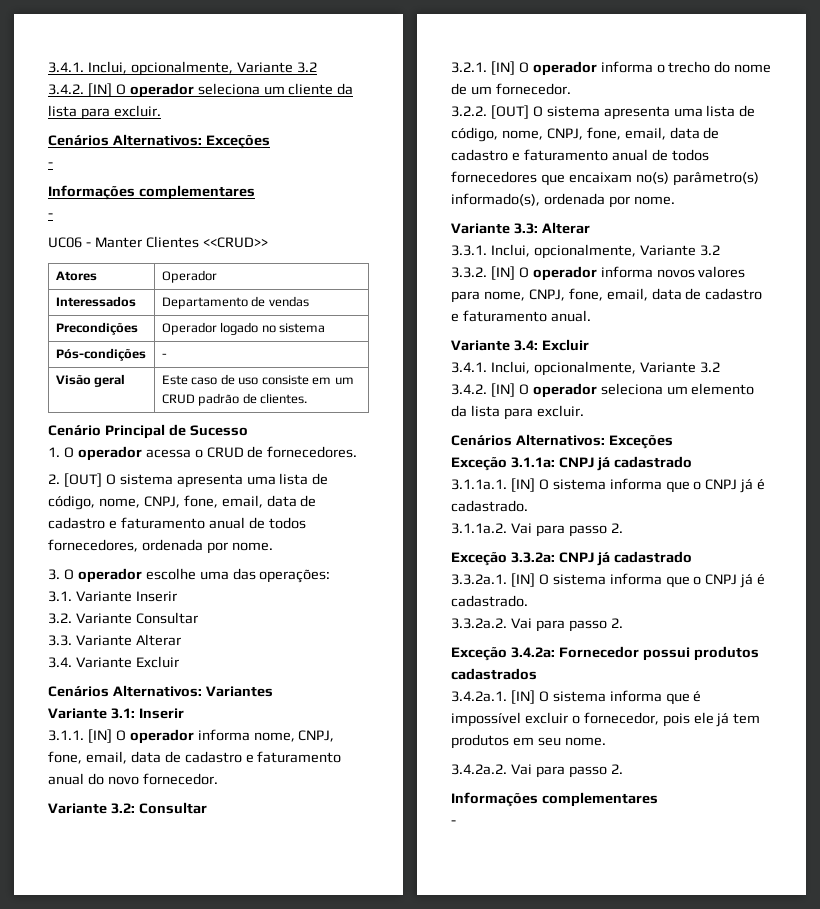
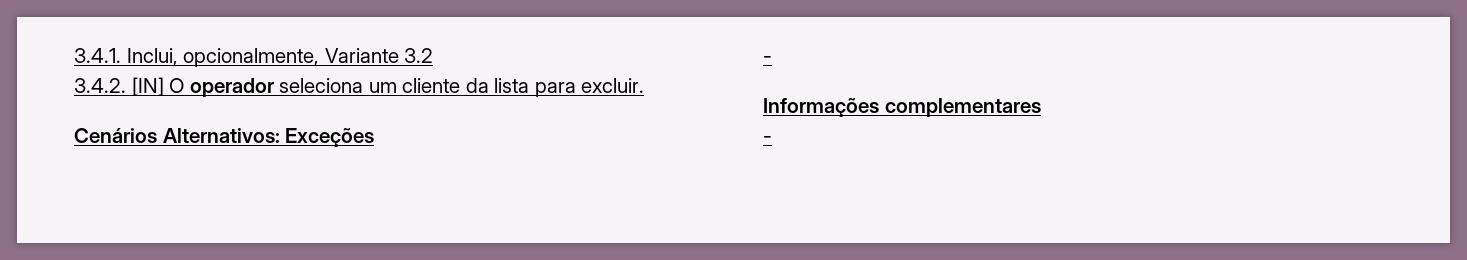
[48,236,268,248] [55,271,97,281] [161,270,217,283] [55,296,136,307] [161,296,309,309] [55,322,138,335] [161,322,326,335] [55,348,146,361] [161,353,167,358] [55,374,126,387] [161,374,354,385] [161,393,308,406] [48,424,248,439] [48,446,358,461] [48,473,329,488] [48,495,317,510] [48,517,306,529] [48,539,273,554] [48,568,331,583] [48,591,177,602] [48,612,198,624] [48,634,181,646] [48,656,179,668] [48,685,273,697] [48,708,184,719] [48,729,335,744] [48,751,342,764] [48,773,218,785] [48,802,207,814] [451,61,772,76] [451,83,571,95] [451,105,756,120] [451,127,720,142] [451,149,709,161] [451,171,759,186] [451,193,675,208] [451,222,590,234] [451,244,720,259] [451,266,746,281] [451,288,763,303] [451,310,591,322] [451,339,589,351] [451,361,720,376] [451,383,755,398] [451,405,584,420] [451,434,673,449] [451,456,692,471] [451,478,766,493] [451,500,528,512] [451,523,623,537] [451,551,692,566] [451,573,766,588] [451,595,528,607] [451,618,623,632] [451,646,759,661] [451,668,537,680] [451,690,702,705] [451,712,761,727] [451,734,606,749] [451,764,623,778] [451,792,658,807] [451,820,456,825] // UC06 - Manter Clientes <<CRUD>> // Atores | Operador // Interessados | Departamento de vendas // Precondições | Operador logado no sistema // Pós-condições | - // Visão geral | Este caso de uso consiste em um CRUD padrão de clientes. // Cenário Principal de Sucesso // 1. O operador acessa o CRUD de fornecedores. // 2. [OUT] O sistema apresenta uma lista de código, nome, CNPJ, fone, email, data de cadastro e faturamento anual de todos fornecedores, ordenada por nome. // 3. O operador escolhe uma das operações: // 3.1. Variante Inserir // 3.2. Variante Consultar // 3.3. Variante Alterar // 3.4. Variante Excluir // Cenários Alternativos: Variantes // Variante 3.1: Inserir // 3.1.1. [IN] O operador informa nome, CNPJ, fone, email, data de cadastro e faturamento anual do novo fornecedor. // Variante 3.2: Consultar // 3.2.1. [IN] O operador informa o trecho do nome de um fornecedor. // 3.2.2. [OUT] O sistema apresenta uma lista de código, nome, CNPJ, fone, email, data de cadastro e faturamento anual de todos fornecedores que encaixam no(s) parâmetro(s) informado(s), ordenada por nome. // Variante 3.3: Alterar // 3.3.1. Inclui, opcionalmente, Variante 3.2 // 3.3.2. [IN] O operador informa novos valores para nome, CNPJ, fone, email, data de cadastro e faturamento anual. // Variante 3.4: Excluir // 3.4.1. Inclui, opcionalmente, Variante 3.2 // 3.4.2. [IN] O operador seleciona um elemento da lista para excluir. // Cenários Alternativos: Exceções // Exceção 3.1.1a: CNPJ já cadastrado // 3.1.1a.1. [IN] O sistema informa que o CNPJ já é cadastrado. // 3.1.1a.2. Vai para passo 2. // Exceção 3.3.2a: CNPJ já cadastrado // 3.3.2a.1. [IN] O sistema informa que o CNPJ já é cadastrado. // 3.3.2a.2. Vai para passo 2. // Exceção 3.4.2a: Fornecedor possui produtos cadastrados // 3.4.2a.1. [IN] O sistema informa que é impossível excluir o fornecedor, pois ele já tem produtos em seu nome. // 3.4.2a.2. Vai para passo 2. // Informações complementares // - -> (772, 139) none

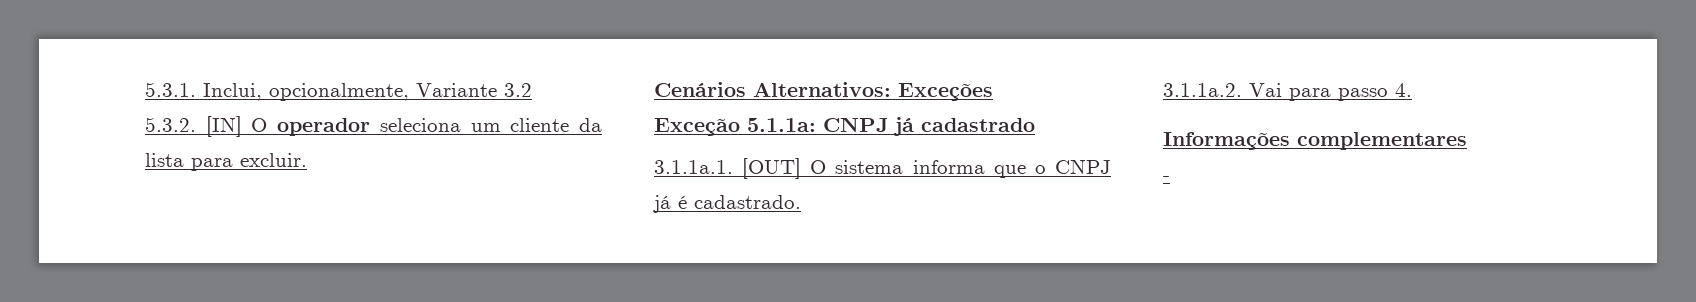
[74,48,121,63] 3.4.1. -> [145,82,196,97] 5.3.1.
[74,78,126,93] 3.4.2. -> [145,117,196,132] 5.3.2.
[763,56,772,63] - -> [654,117,1035,136] [654,158,1111,179] [653,195,801,213] [1163,83,1412,101] Exceção 5.1.1a: CNPJ já cadastrado // 3.1.1a.1. [OUT] O sistema informa que o CNPJ já é cadastrado. // 3.1.1a.2. Vai para passo 4.

